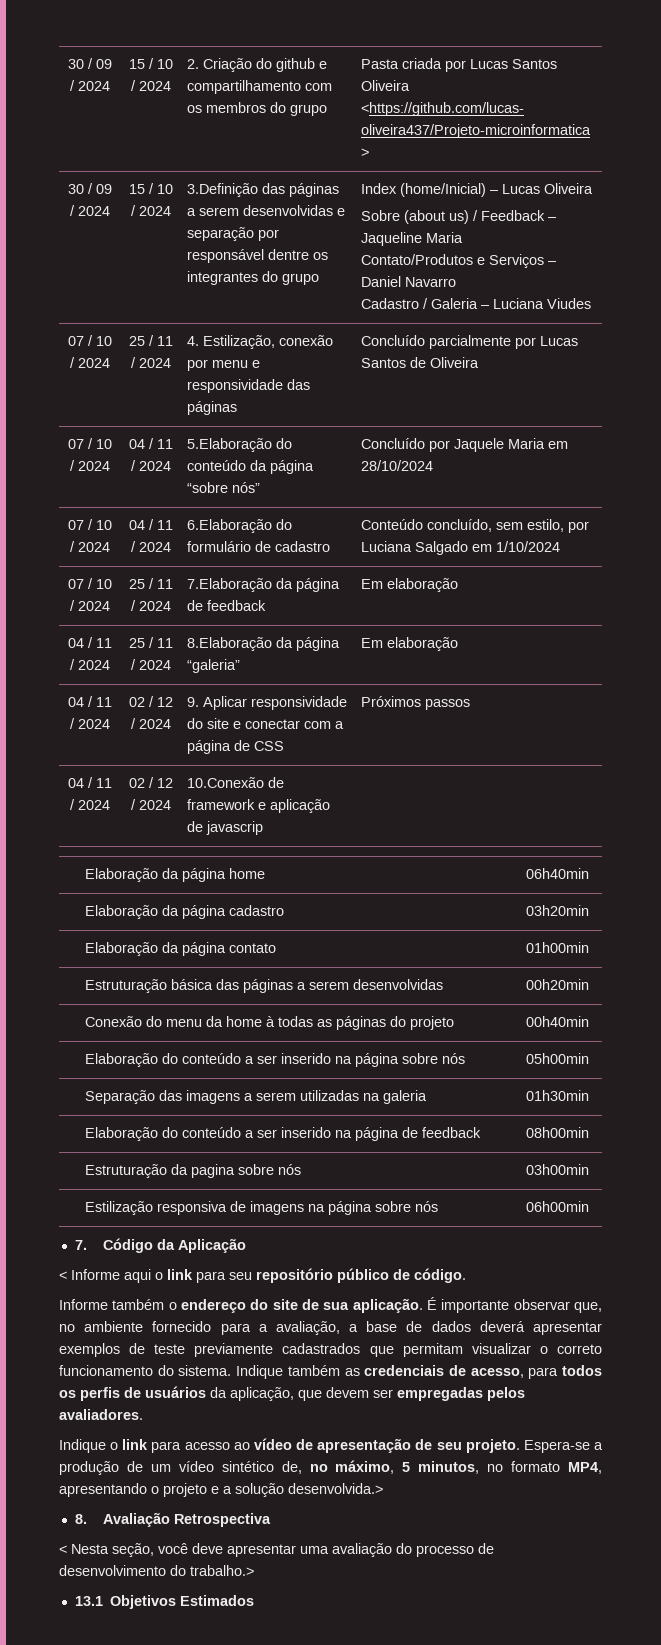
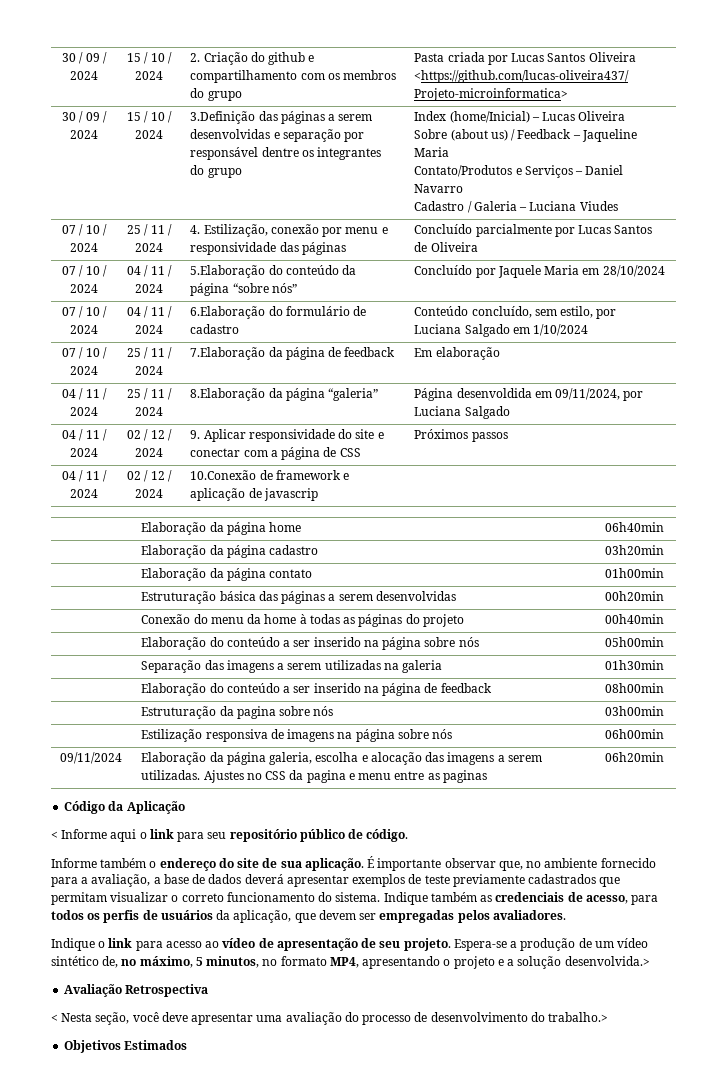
[361,637,459,651] Em elaboração -> [414,388,644,401] [414,406,510,419] Página desenvoldida em 09/11/2024, por Luciana Salgado
[74,1240,87,1250] // 7. -> [60,752,123,764] [141,752,542,765] [141,770,487,783] [605,752,665,762] // 09/11/2024 | Elaboração da página galeria, escolha e alocação das imagens a serem utilizadas. Ajustes no CSS da pagina e menu entre as paginas | 06h20min //
[74,1514,87,1524] 8. -> (650, 961) none
[74,1596,103,1606] 13.1 -> (609, 1017) none

